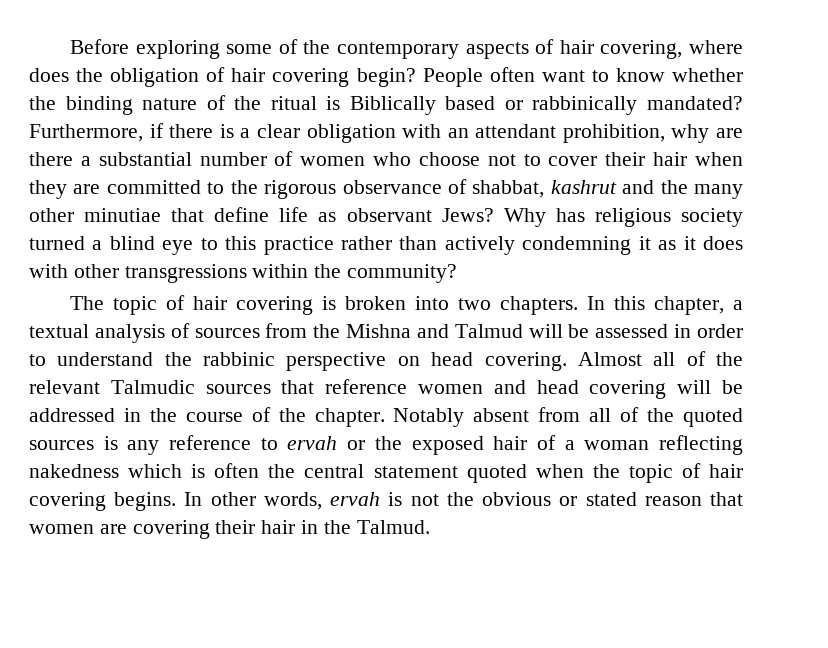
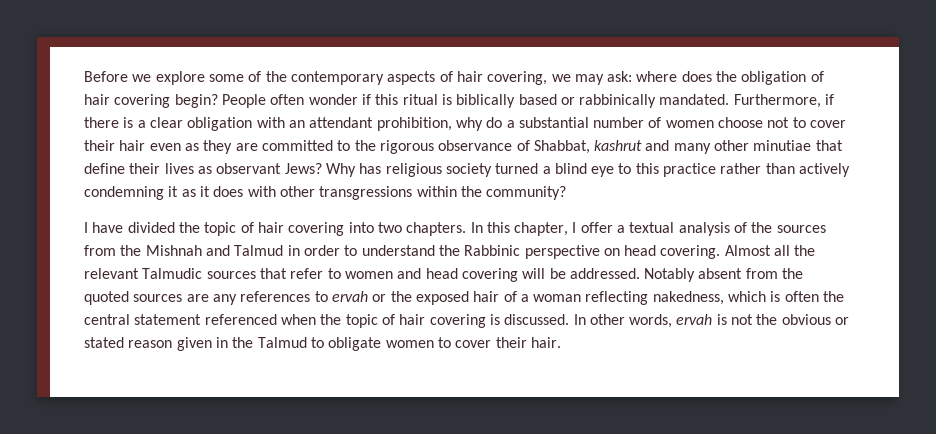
[135,40,220,59] exploring -> [132,71,205,85] we explore
(683, 49) none -> [551,71,633,85] we may ask:
[541,68,743,82] [29,95,262,115] want to know whether the binding nature of the -> [308,94,399,105] wonder if this
[349,96,436,115] Biblically -> [456,94,516,108] biblically
[647,96,743,110] mandated? -> [659,94,730,105] mandated.
[716,128,744,138] [29,152,73,166] are there -> [486,117,503,128] do
[373,152,412,166] who -> (714, 124) none
[695,152,743,166] when -> [149,143,199,151] even as
[472,180,545,198] shabbat, -> [533,140,590,154] Shabbat,
[660,180,688,194] the -> (670, 145) none
[279,207,309,222] life -> [129,163,194,174] their lives
[70,295,407,315] The topic of hair covering is broken -> [84,222,345,236] I have divided the topic of hair covering
(725, 305) none -> [572,222,613,233] I offer
(190, 330) none -> [751,222,773,233] the
[346,324,412,338] Mishna -> [145,245,202,256] Mishnah
[528,324,669,338] will be assessed -> (284, 250) none
[203,352,276,366] rabbinic -> [464,245,521,256] Rabbinic
[686,351,706,366] of -> (791, 250) none
[325,379,408,394] reference -> [290,268,341,279] refer to
[29,407,385,427] addressed in the course of the chapter. -> [569,268,640,279] addressed.
[589,407,640,422] all of -> (778, 273) none
[103,435,252,455] is any reference -> [186,291,311,305] are any references
[29,464,119,478] nakedness -> [652,291,724,305] nakedness,
[466,464,527,483] quoted -> [204,314,277,325] referenced
[114,492,177,511] begins. -> [489,314,570,325] is discussed.
[710,492,744,506] [29,520,430,539] that women are covering their hair in the Talmud. -> [176,337,561,351] given in the Talmud to obligate women to cover their hair.

